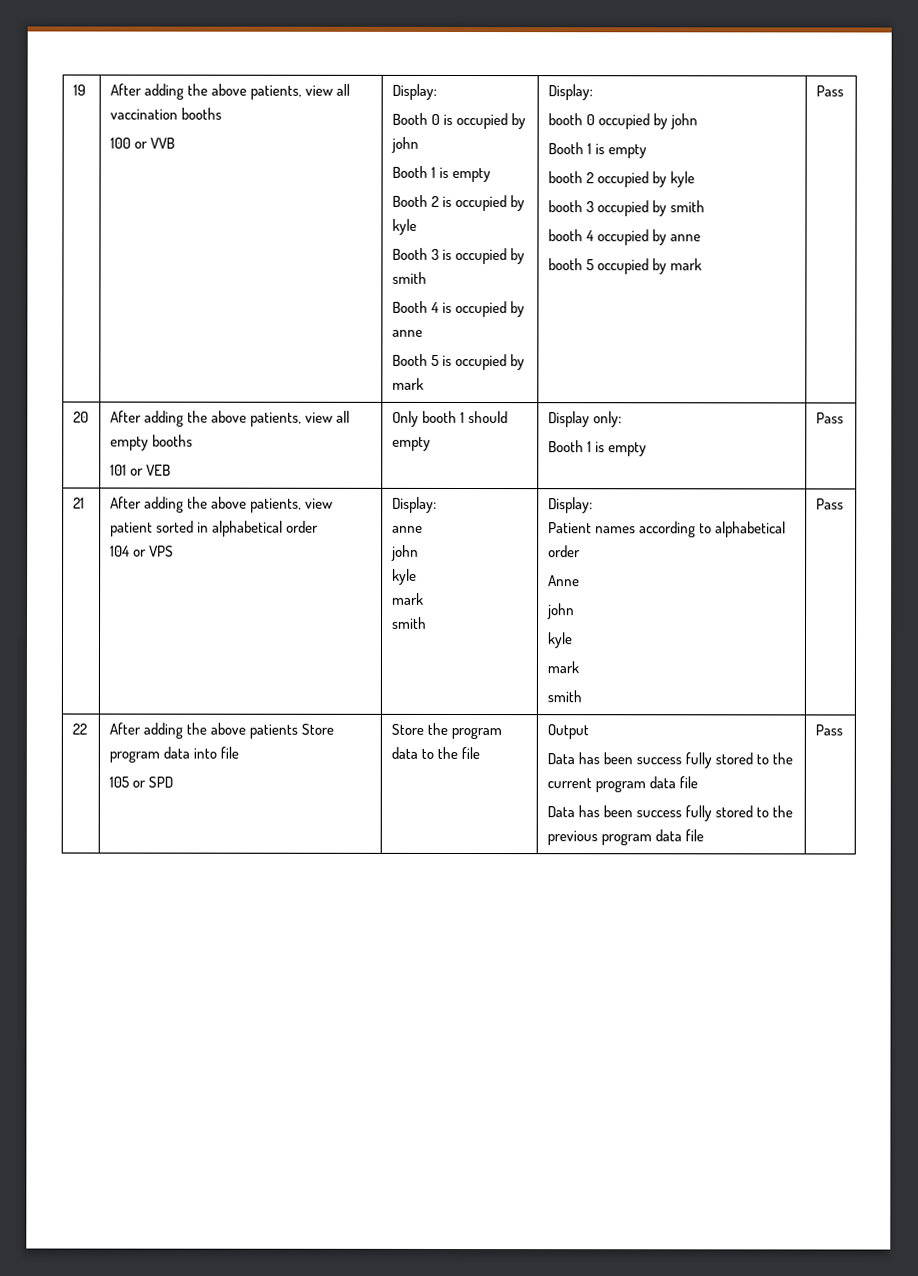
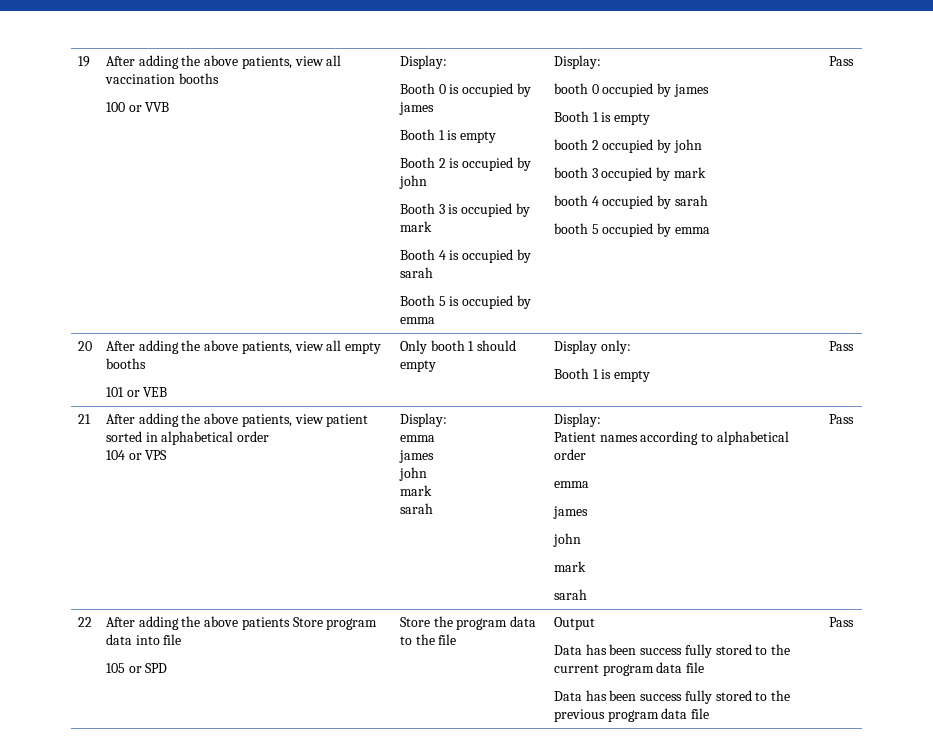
[390,136,419,153] john -> [398,102,434,115] james
[391,218,417,235] kyle -> [398,175,427,189] john
[391,271,427,284] smith -> [399,221,432,232] mark
[391,329,423,337] anne -> [399,267,433,278] sarah
[391,377,424,390] mark -> [399,317,435,324] emma
[669,113,698,130] john -> [673,84,709,97] james
[669,171,695,188] kyle -> [673,139,702,153] john
[669,200,705,213] smith -> [673,167,706,178] mark
[669,234,701,242] anne -> [674,195,708,206] sarah
[669,258,702,271] mark -> [674,227,710,234] emma
[391,525,423,533] [390,544,419,561] [391,568,417,585] [391,592,424,605] [391,616,427,629] anne // john // kyle // mark // smith -> [399,435,435,442] [398,450,434,463] [398,467,427,481] [399,485,432,496] [399,503,433,514] emma // james // john // mark // sarah
[547,575,580,587] [546,603,575,620] [546,632,573,649] [546,661,579,674] [546,690,582,703] Anne // john // kyle // mark // smith -> [553,481,589,488] [552,506,588,519] [552,533,581,547] [553,561,586,572] [553,589,587,600] emma // james // john // mark // sarah

